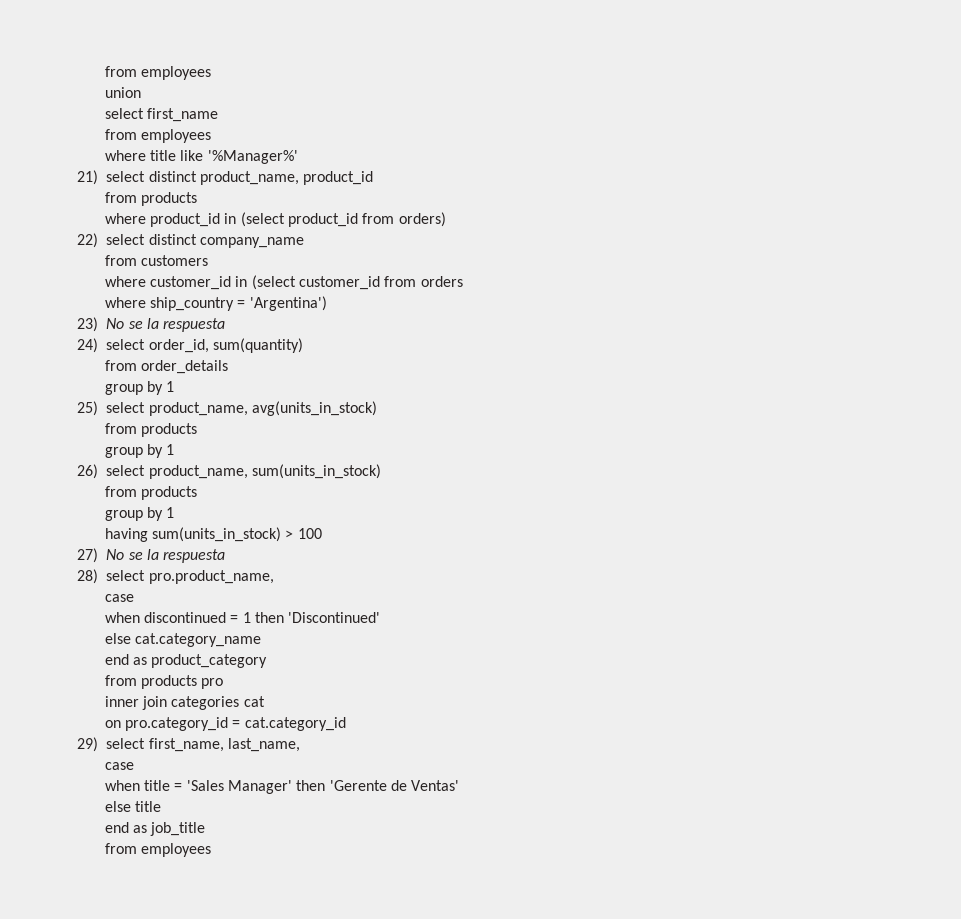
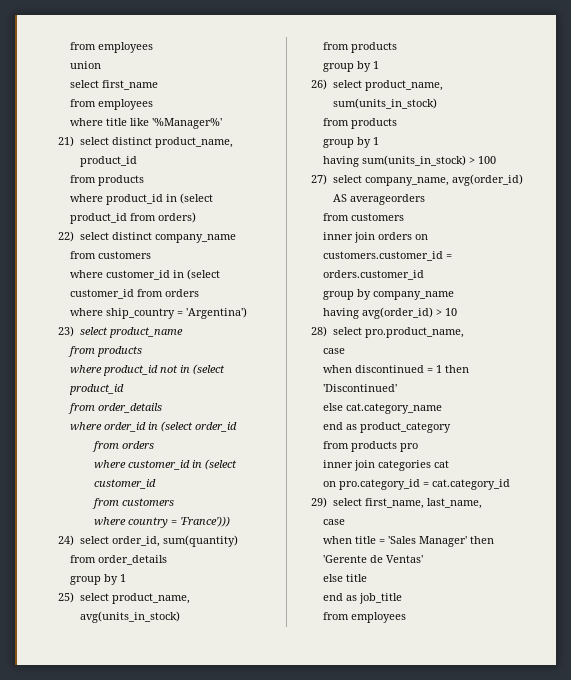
[106,318,226,332] No se la respuesta -> [79,327,183,338] [68,346,143,357] [70,364,226,376] [69,384,125,395] [68,403,163,414] [70,421,238,432] [92,441,155,452] [94,459,238,470] [94,479,157,489] [92,498,175,509] [94,516,231,528] select product_name // from products // where product_id not in (select product_id // from order_details // where order_id in (select order_id // from orders // where customer_id in (select customer_id // from customers // where country = 'France')))
[106,549,226,563] No se la respuesta -> [332,174,523,186] [332,194,425,205] [323,213,405,221] [323,232,429,243] [323,251,453,261] [323,270,425,280] [323,289,455,300] [323,307,458,319] select company_name, avg(order_id) AS averageorders // from customers // inner join orders on customers.customer_id = orders.customer_id // group by company_name // having avg(order_id) > 10

